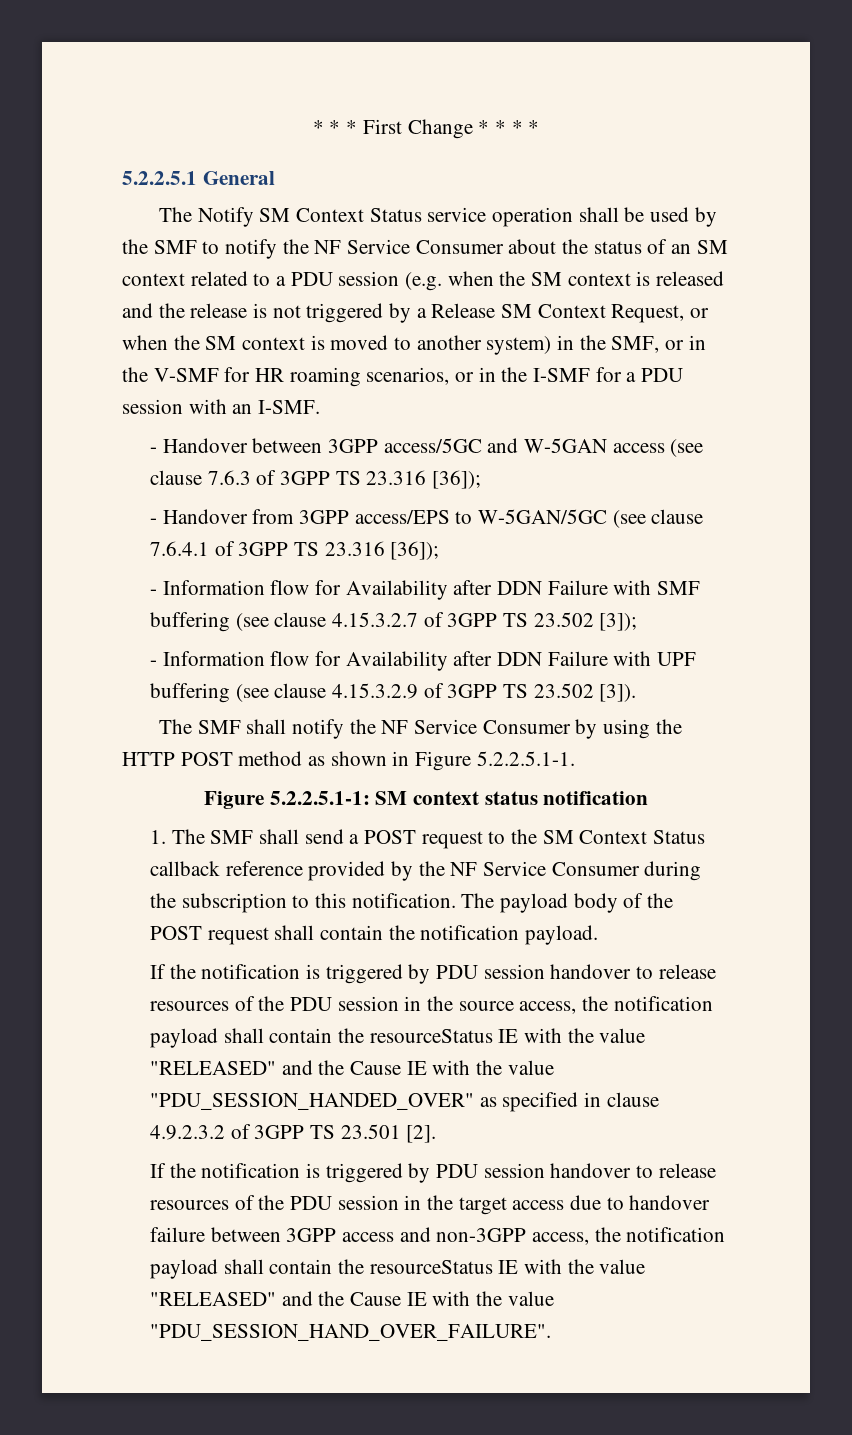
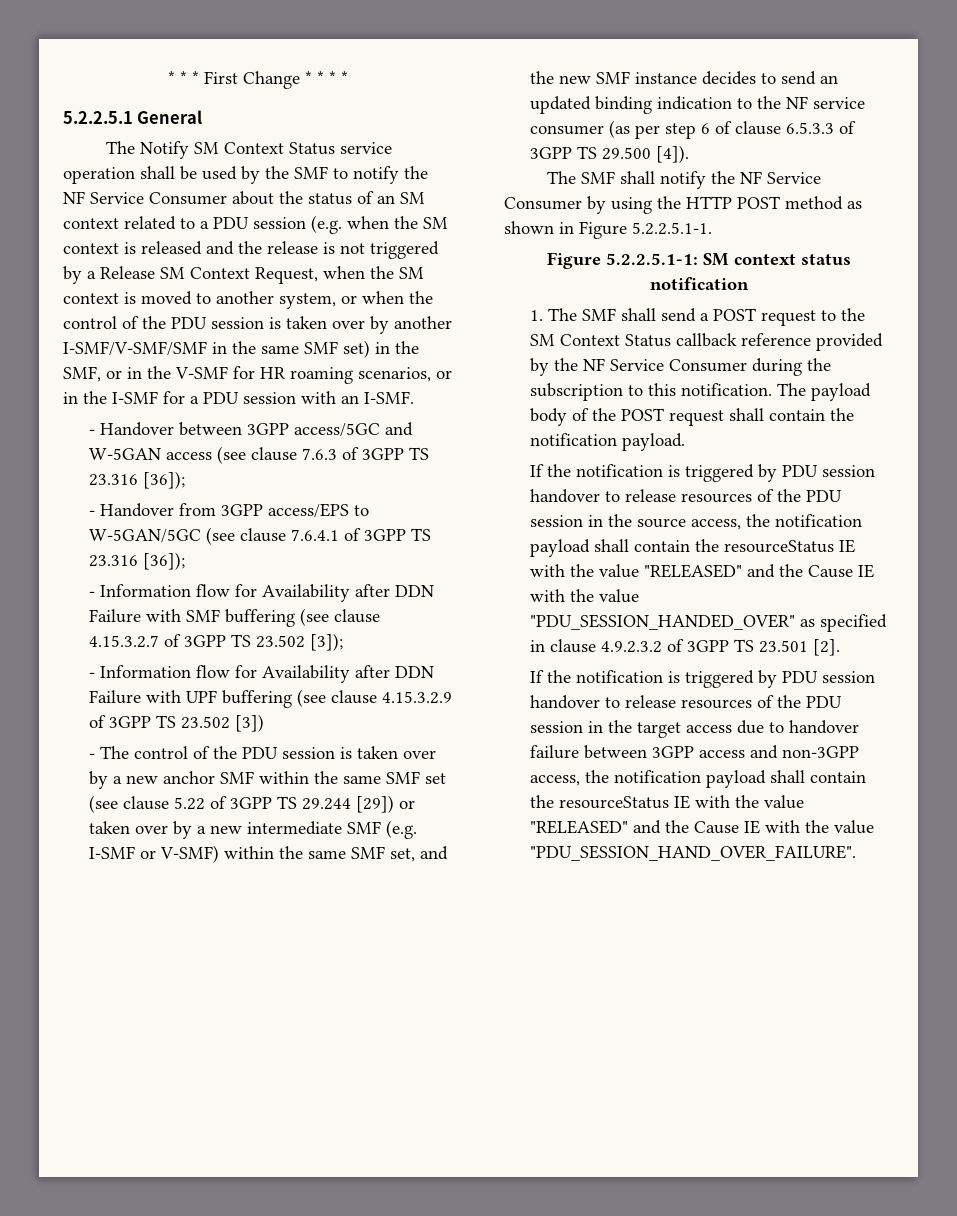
[690,308,710,318] or -> (318, 275) none
[486,336,552,355] system) -> [279,291,433,309] [63,316,452,334] [63,340,370,358] system, or when the control of the PDU session is taken over by another I-SMF/V-SMF/SMF in the same SMF set)
[599,684,637,702] [3]). -> [235,714,265,732] [89,746,437,759] [89,771,447,789] [89,795,416,813] [89,820,418,839] [89,845,449,863] [530,71,839,85] [530,96,866,114] [530,120,857,139] [530,145,690,163] [3]) // - The control of the PDU session is taken over by a new anchor SMF within the same SMF set (see clause 5.22 of 3GPP TS 29.244 [29]) or taken over by a new intermediate SMF (e.g. I-SMF or V-SMF) within the same SMF set, and the new SMF instance decides to send an updated binding indication to the NF service consumer (as per step 6 of clause 6.5.3.3 of 3GPP TS 29.500 [4]).

